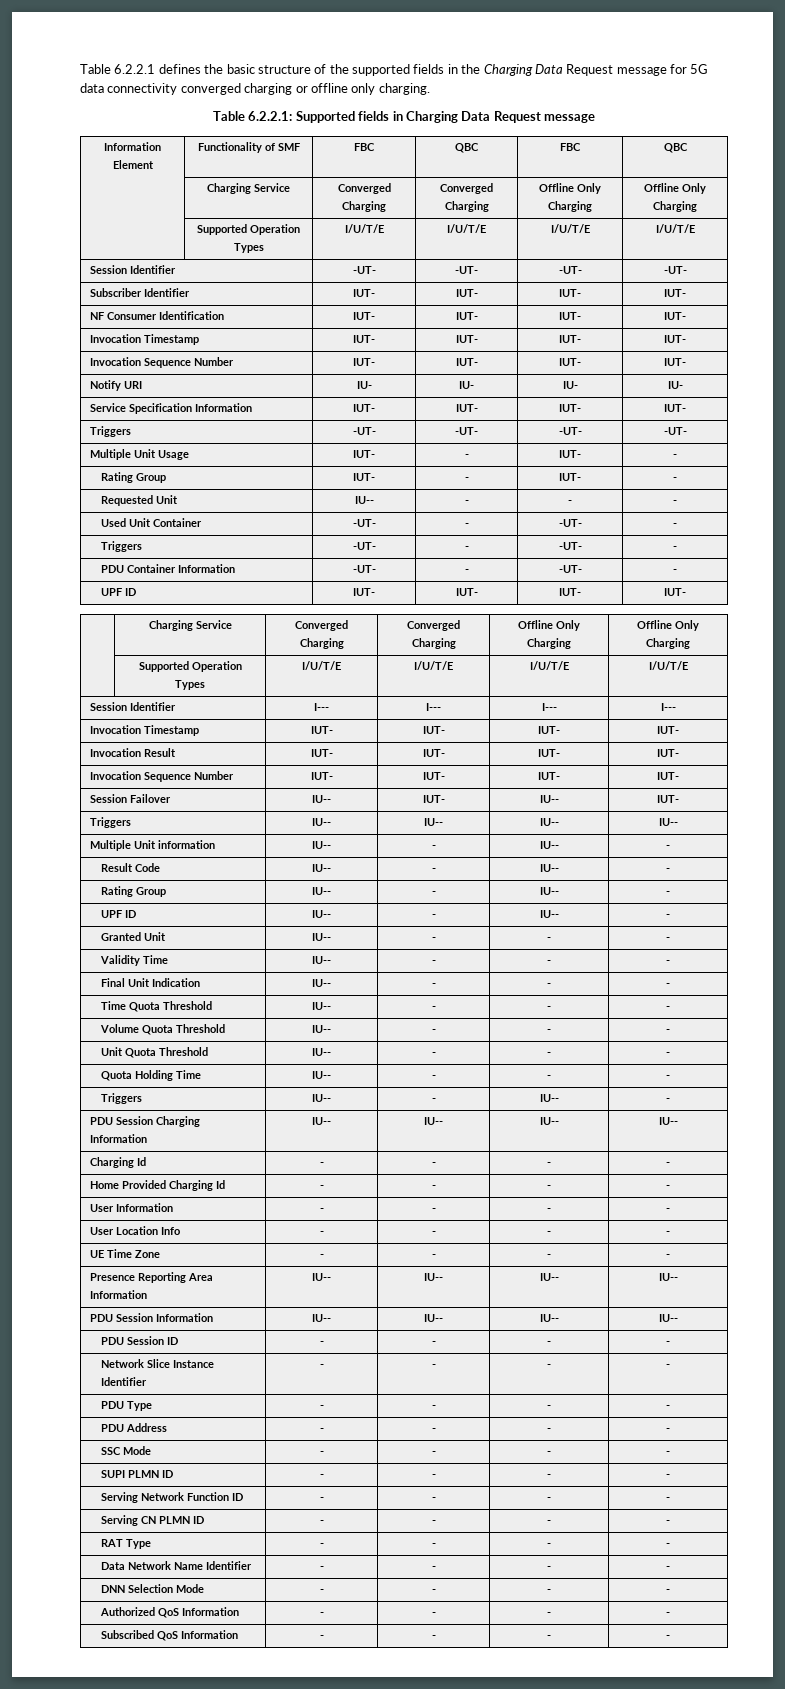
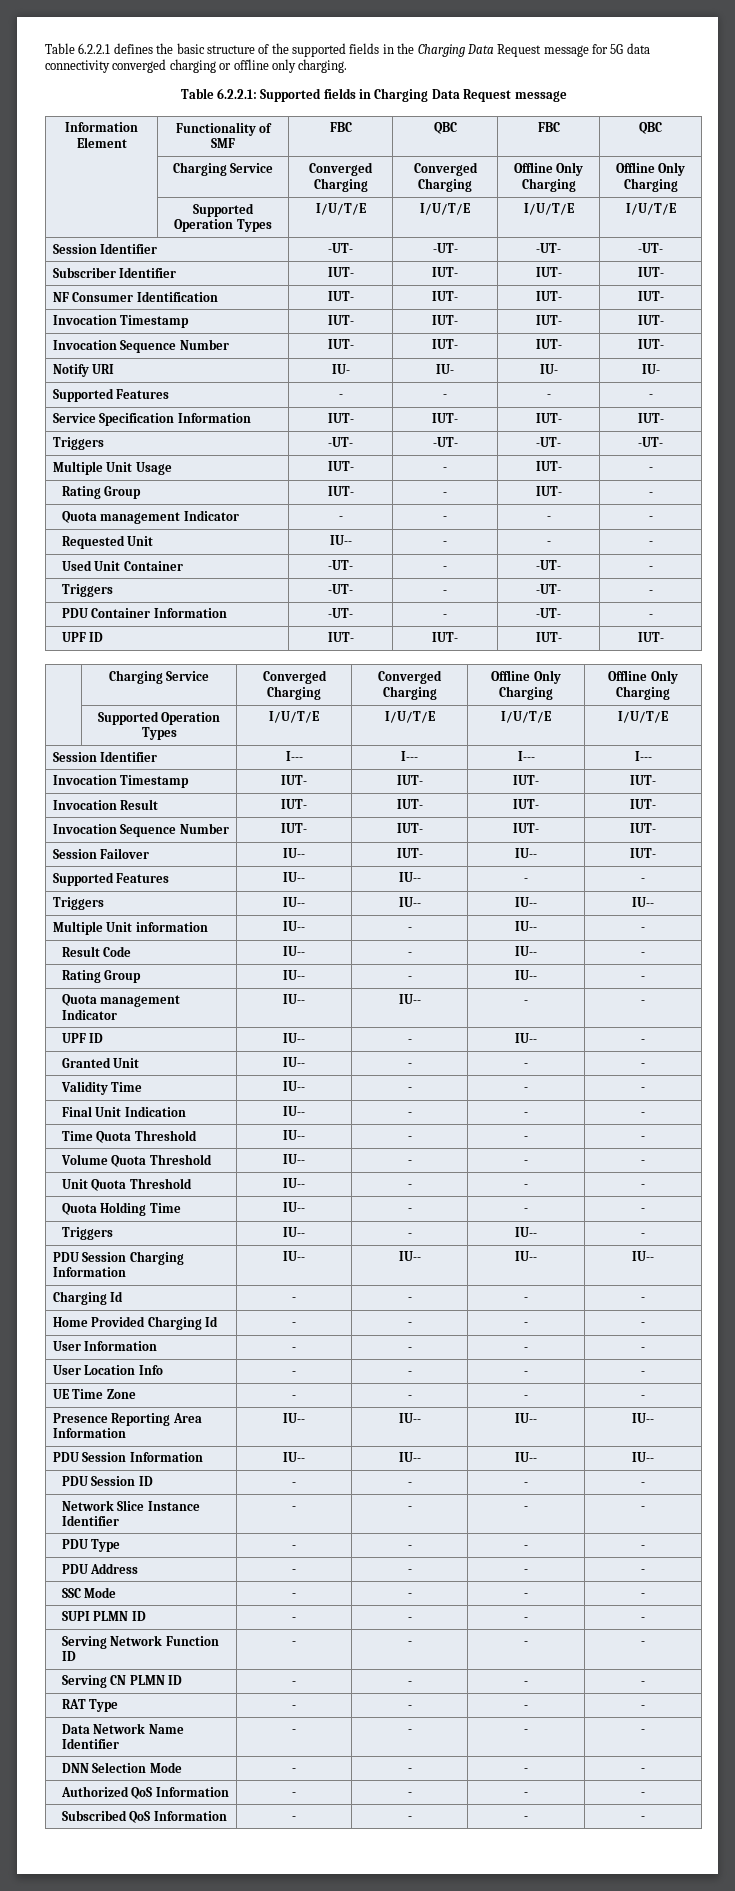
(683, 385) none -> [52,388,170,402] [338,394,343,398] [443,394,447,398] [546,394,551,398] [648,394,653,398] // Supported Features | - | - | - | -
(677, 479) none -> [61,510,239,524] [338,516,343,520] [443,516,447,520] [546,516,551,520] [648,516,653,520] // Quota management Indicator | - | - | - | -
(679, 799) none -> [52,872,170,886] [283,872,305,882] [398,872,421,882] [524,878,528,882] [641,878,645,882] // Supported Features | IU-- | IU-- | - | -
(670, 893) none -> [61,994,181,1007] [61,1009,117,1020] [283,994,305,1004] [398,994,421,1004] [524,1000,528,1004] [641,1000,645,1004] // Quota management Indicator | IU-- | IU-- | - | -

